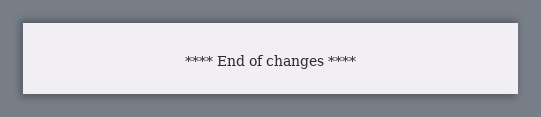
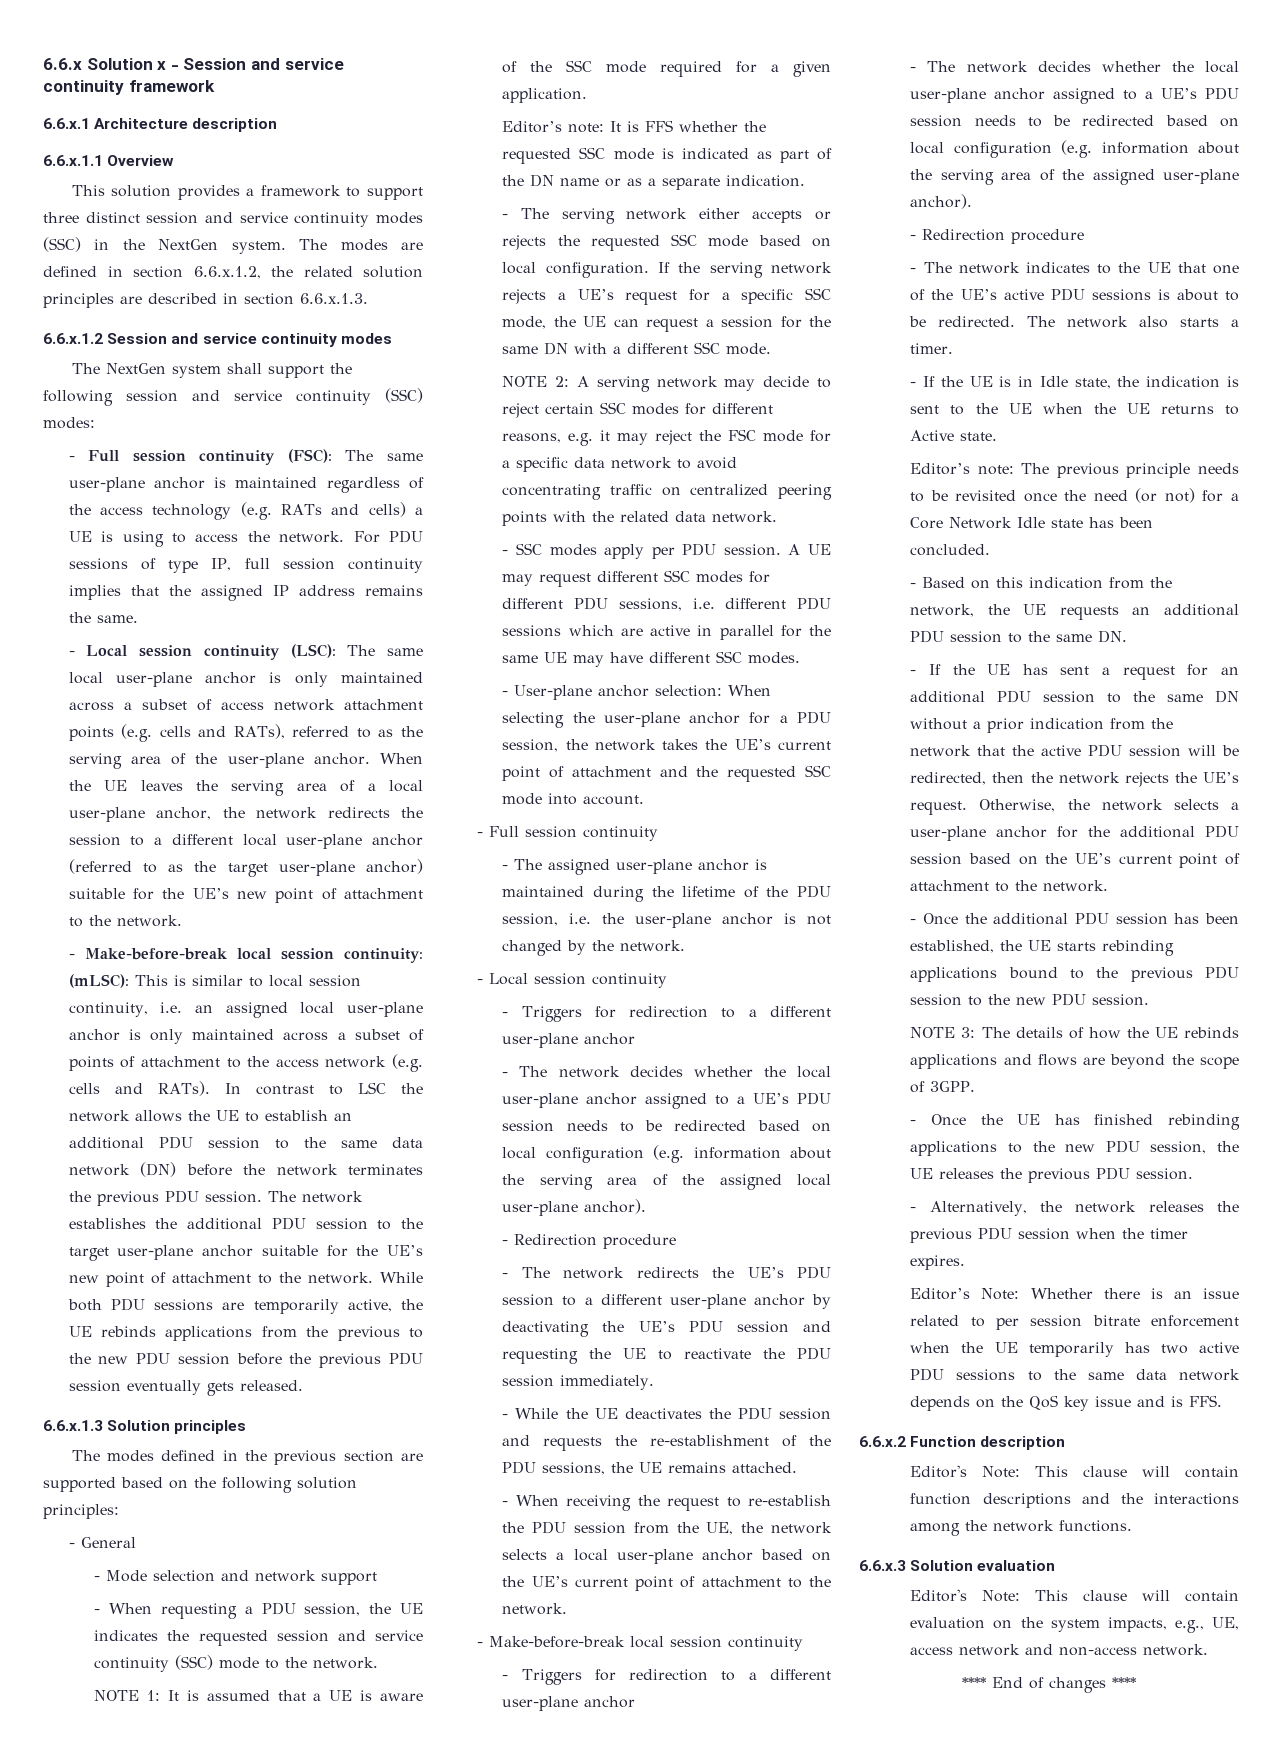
(185, 61) none -> [43,58,344,70] [43,80,215,95] [43,118,278,132] [43,155,175,166] [71,185,423,200] [43,212,423,227] [43,237,423,254] [43,266,423,279] [43,293,368,308] [43,333,392,347] [71,363,352,378] [43,388,423,406] [43,417,95,429] [68,449,423,465] [68,477,424,493] [68,502,423,520] [68,530,423,547] [68,558,423,573] [68,585,423,601] [68,612,138,623] [68,644,423,660] [68,672,423,687] [68,699,423,711] [68,724,423,742] [68,753,423,769] [68,780,423,796] [68,807,423,822] [68,834,423,849] [68,859,423,877] [68,888,423,903] [68,915,182,927] [68,948,423,963] [68,974,361,988] [68,1002,423,1018] [68,1029,424,1044] [68,1054,423,1072] [68,1081,423,1096] [68,1110,352,1122] [68,1136,424,1149] [68,1162,423,1177] [68,1190,363,1206] [68,1217,423,1230] [68,1245,423,1261] [68,1272,423,1287] [67,1298,423,1314] [68,1326,423,1341] [68,1352,423,1368] [68,1380,303,1396] [43,1420,247,1434] [71,1450,423,1465] [43,1477,357,1493] [43,1504,119,1519] [68,1537,136,1548] [94,1570,378,1585] [94,1602,424,1619] [94,1630,423,1646] [94,1655,379,1672] [94,1690,423,1701] [502,60,831,77] [502,88,588,103] [502,120,767,133] [502,147,832,164] [502,174,806,190] [502,208,831,224] [502,234,831,251] [502,262,832,278] [502,288,831,305] [502,316,831,332] [502,342,772,355] [502,376,831,392] [502,402,774,418] [502,429,831,446] [502,457,738,472] [502,484,832,500] [502,511,778,526] [502,543,831,559] [502,570,771,587] [502,597,831,611] [502,625,831,640] [502,651,801,667] [502,685,772,700] [502,711,831,728] [502,739,831,752] [502,765,831,782] [502,793,645,805] [476,826,658,841] [502,859,768,875] [502,885,831,902] [502,913,831,928] [502,940,686,956] [476,973,667,988] [502,1006,831,1022] [502,1033,636,1048] [502,1066,831,1078] [502,1092,831,1109] [502,1120,831,1132] [502,1145,831,1163] [502,1174,831,1190] [502,1199,647,1216] [502,1234,677,1249] [502,1266,831,1279] [502,1294,831,1309] [502,1320,831,1337] [502,1347,831,1364] [502,1375,655,1390] [502,1407,831,1420] [502,1435,831,1451] [502,1461,798,1475] [502,1495,831,1511] [502,1521,832,1535] [502,1549,831,1564] [502,1576,831,1591] [502,1603,568,1615] [476,1636,803,1651] [502,1669,831,1685] [502,1696,636,1711] [910,61,1239,73] [910,87,1239,104] [910,115,1239,127] [910,140,1239,158] [910,169,1239,185] [910,194,973,209] [910,229,1085,244] [910,262,1239,274] [910,288,1239,301] [909,316,1239,328] [910,343,954,354] [910,376,1239,389] [910,403,1239,415] [910,430,998,441] [910,463,1239,478] [910,488,1239,503] [910,517,1154,529] [910,544,991,556] [910,577,1173,589] [910,604,1239,620] [910,630,1128,643] [910,664,1239,680] [910,690,1239,703] [910,718,1174,733] [910,744,1239,757] [910,772,1239,787] [910,799,1239,815] [910,825,1239,841] [910,853,1240,868] [910,880,1109,892] [910,912,1239,925] [910,940,1175,956] [910,966,1239,982] [910,993,1150,1006] [910,1027,1239,1039] [910,1054,1239,1069] [910,1081,976,1093] [910,1114,1240,1130] [910,1140,1239,1156] [910,1167,1194,1183] [910,1201,1239,1216] [910,1227,1189,1243] [910,1255,966,1270] [910,1288,1239,1300] [910,1315,1239,1330] [910,1342,1239,1357] [910,1368,1240,1381] [910,1395,1223,1411] [859,1436,1066,1450] [910,1465,1239,1478] [910,1493,1239,1508] [910,1520,1133,1536] [859,1560,1056,1571] [910,1589,1239,1602] [910,1617,1239,1633] [910,1644,1209,1656] 6.6.x Solution x - Session and service continuity framework // 6.6.x.1 Architecture description // 6.6.x.1.1 Overview // This solution provides a framework to support three distinct session and service continuity modes (SSC) in the NextGen system. The modes are defined in section 6.6.x.1.2, the related solution principles are described in section 6.6.x.1.3. // 6.6.x.1.2 Session and service continuity modes // The NextGen system shall support the following session and service continuity (SSC) modes: // - Full session continuity (FSC): The same user-plane anchor is maintained regardless of the access technology (e.g. RATs and cells) a UE is using to access the network. For PDU sessions of type IP, full session continuity implies that the assigned IP address remains the same. // - Local session continuity (LSC): The same local user-plane anchor is only maintained across a subset of access network attachment points (e.g. cells and RATs), referred to as the serving area of the user-plane anchor. When the UE leaves the serving area of a local user-plane anchor, the network redirects the session to a different local user-plane anchor (referred to as the target user-plane anchor) suitable for the UE’s new point of attachment to the network. // - Make-before-break local session continuity: (mLSC): This is similar to local session continuity, i.e. an assigned local user-plane anchor is only maintained across a subset of points of attachment to the access network (e.g. cells and RATs). In contrast to LSC the network allows the UE to establish an additional PDU session to the same data network (DN) before the network terminates the previous PDU session. The network establishes the additional PDU session to the target user-plane anchor suitable for the UE’s new point of attachment to the network. While both PDU sessions are temporarily active, the UE rebinds applications from the previous to the new PDU session before the previous PDU session eventually gets released. // 6.6.x.1.3 Solution principles // The modes defined in the previous section are supported based on the following solution principles: // - General // - Mode selection and network support // - When requesting a PDU session, the UE indicates the requested session and service continuity (SSC) mode to the network. // NOTE 1: It is assumed that a UE is aware of the SSC mode required for a given application. // Editor’s note: It is FFS whether the requested SSC mode is indicated as part of the DN name or as a separate indication. // - The serving network either accepts or rejects the requested SSC mode based on local configuration. If the serving network rejects a UE’s request for a specific SSC mode, the UE can request a session for the same DN with a different SSC mode. // NOTE 2: A serving network may decide to reject certain SSC modes for different reasons, e.g. it may reject the FSC mode for a specific data network to avoid concentrating traffic on centralized peering points with the related data network. // - SSC modes apply per PDU session. A UE may request different SSC modes for different PDU sessions, i.e. different PDU sessions which are active in parallel for the same UE may have different SSC modes. // - User-plane anchor selection: When selecting the user-plane anchor for a PDU session, the network takes the UE’s current point of attachment and the requested SSC mode into account. // - Full session continuity // - The assigned user-plane anchor is maintained during the lifetime of the PDU session, i.e. the user-plane anchor is not changed by the network. // - Local session continuity // - Triggers for redirection to a different user-plane anchor // - The network decides whether the local user-plane anchor assigned to a UE’s PDU session needs to be redirected based on local configuration (e.g. information about the serving area of the assigned local user-plane anchor). // - Redirection procedure // - The network redirects the UE’s PDU session to a different user-plane anchor by deactivating the UE’s PDU session and requesting the UE to reactivate the PDU session immediately. // - While the UE deactivates the PDU session and requests the re-establishment of the PDU sessions, the UE remains attached. // - When receiving the request to re-establish the PDU session from the UE, the network selects a local user-plane anchor based on the UE’s current point of attachment to the network. // - Make-before-break local session continuity // - Triggers for redirection to a different user-plane anchor // - The network decides whether the local user-plane anchor assigned to a UE’s PDU session needs to be redirected based on local configuration (e.g. information about the serving area of the assigned user-plane anchor). // - Redirection procedure // - The network indicates to the UE that one of the UE’s active PDU sessions is about to be redirected. The network also starts a timer. // - If the UE is in Idle state, the indication is sent to the UE when the UE returns to Active state. // Editor’s note: The previous principle needs to be revisited once the need (or not) for a Core Network Idle state has been concluded. // - Based on this indication from the network, the UE requests an additional PDU session to the same DN. // - If the UE has sent a request for an additional PDU session to the same DN without a prior indication from the network that the active PDU session will be redirected, then the network rejects the UE’s request. Otherwise, the network selects a user-plane anchor for the additional PDU session based on the UE’s current point of attachment to the network. // - Once the additional PDU session has been established, the UE starts rebinding applications bound to the previous PDU session to the new PDU session. // NOTE 3: The details of how the UE rebinds applications and flows are beyond the scope of 3GPP. // - Once the UE has finished rebinding applications to the new PDU session, the UE releases the previous PDU session. // - Alternatively, the network releases the previous PDU session when the timer expires. // Editor’s Note: Whether there is an issue related to per session bitrate enforcement when the UE temporarily has two active PDU sessions to the same data network depends on the QoS key issue and is FFS. // 6.6.x.2 Function description // Editor's Note: This clause will contain function descriptions and the interactions among the network functions. // 6.6.x.3 Solution evaluation // Editor's Note: This clause will contain evaluation on the system impacts, e.g., UE, access network and non-access network. //

